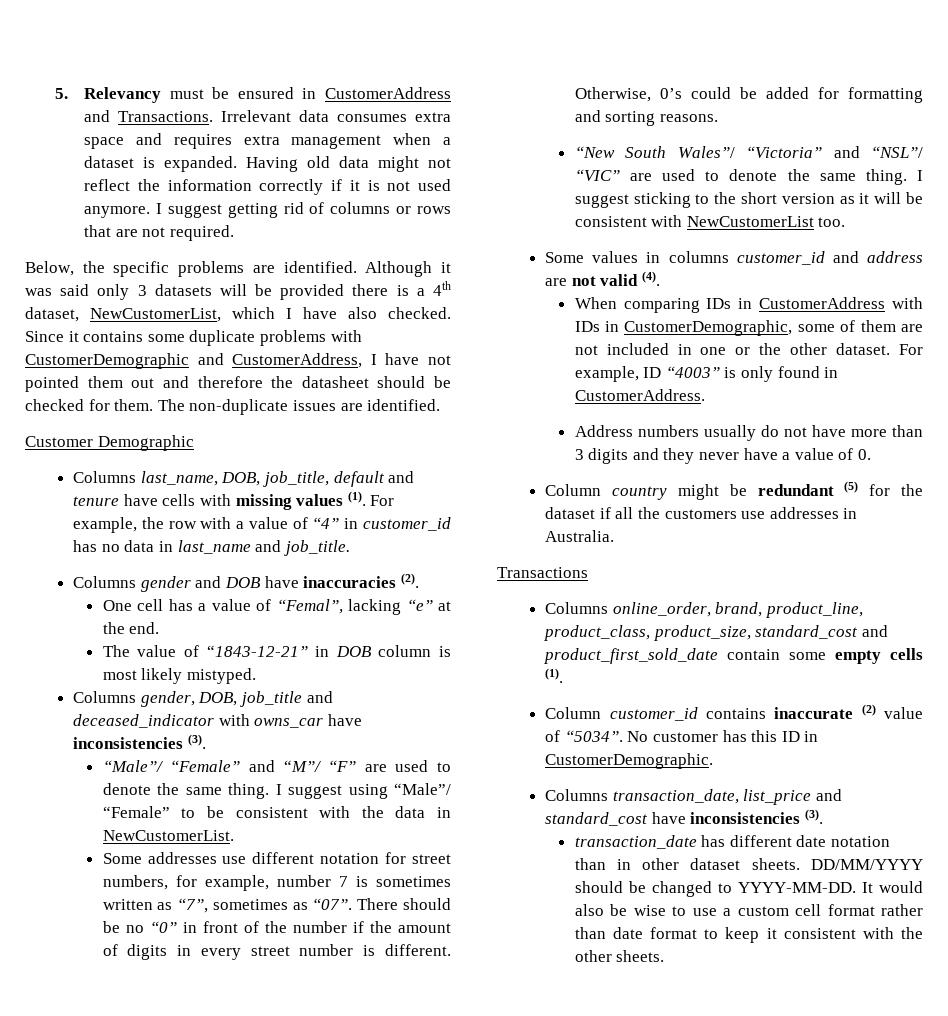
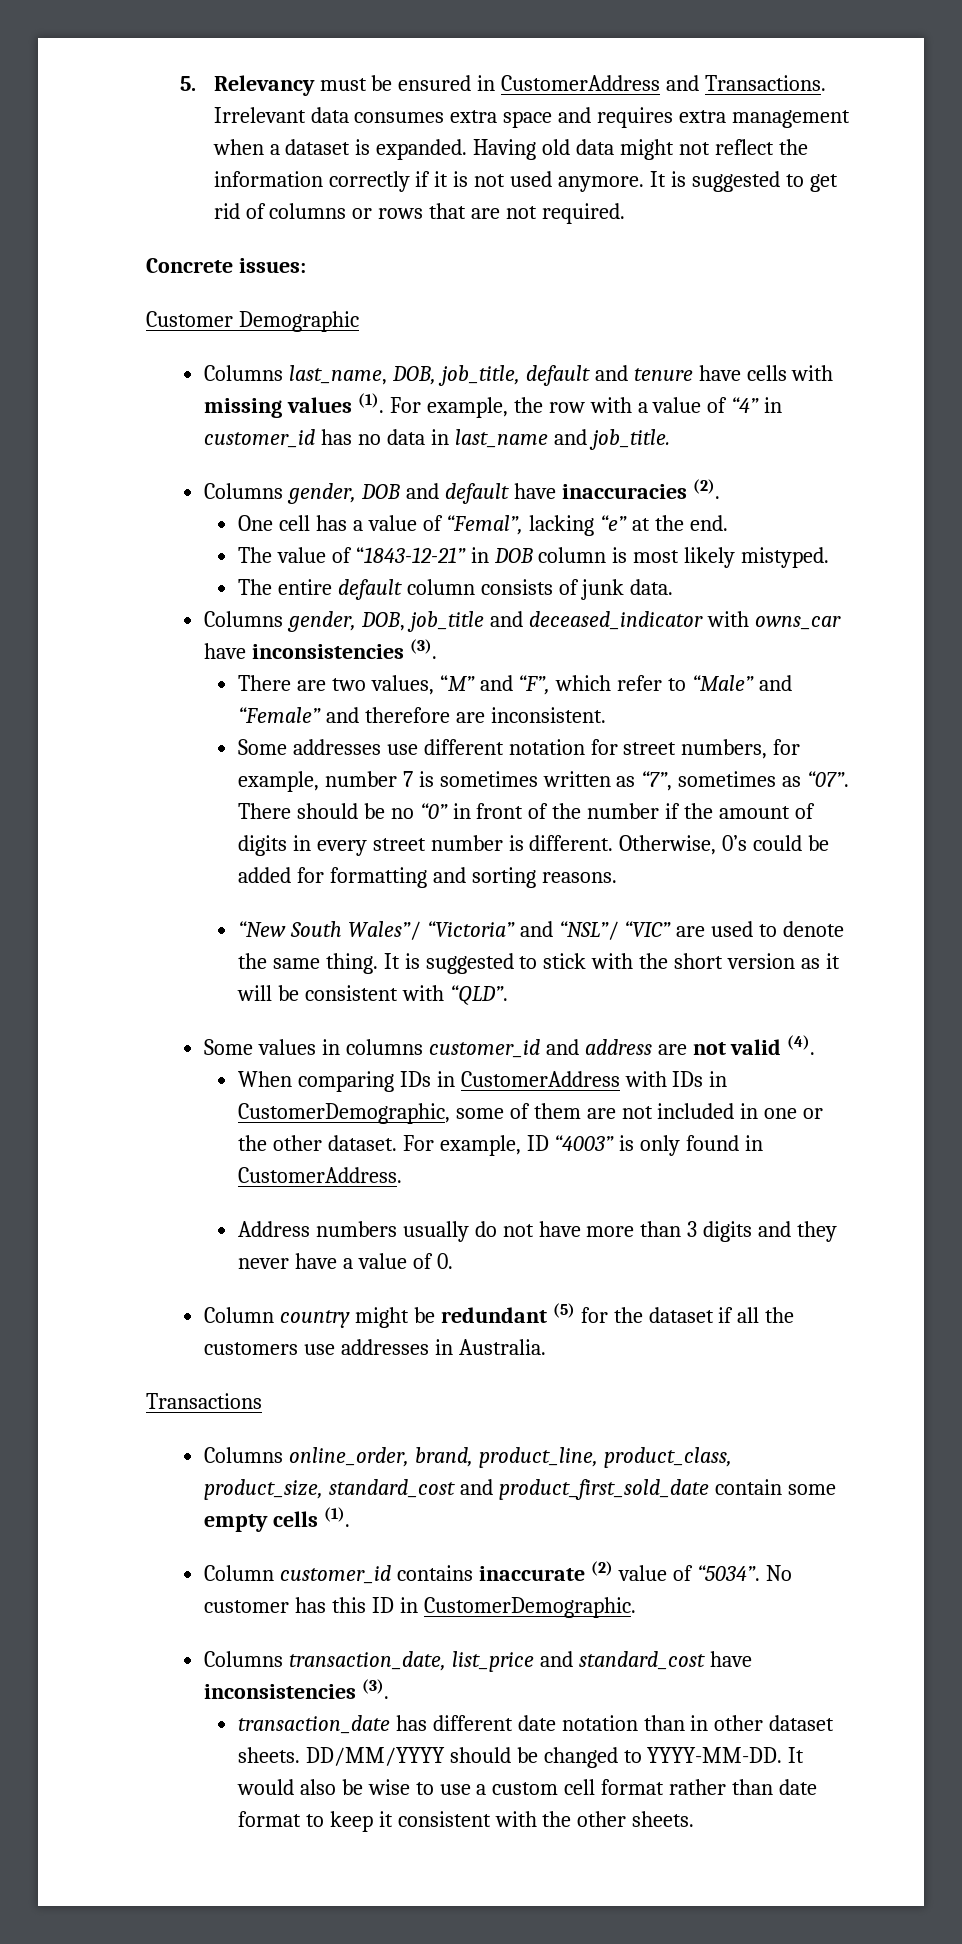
[155,203,278,218] I suggest getting -> [650,171,838,192] It is suggested to get
[25,261,452,277] [25,281,452,300] [25,307,451,322] [25,330,362,346] [25,353,452,369] [25,376,451,392] [25,399,441,415] Below, the specific problems are identified. Although it was said only 3 datasets will be provided there is a 4th dataset, NewCustomerList, which I have also checked. Since it contains some duplicate problems with CustomerDemographic and CustomerAddress, I have not pointed them out and therefore the datasheet should be checked for them. The non-duplicate issues are identified. -> [146,258,306,273] Concrete issues:
[140,576,261,592] gender and DOB -> [286,483,509,504] gender, DOB and default
(256, 676) none -> [237,579,674,600] // The entire default column consists of junk data.
[102,760,451,772] [102,783,451,799] [102,806,451,818] [102,830,234,841] “Male”/ “Female” and “M”/ “F” are used to denote the same thing. I suggest using “Male”/ “Female” to be consistent with the data in NewCustomerList. -> [237,675,793,695] [237,707,606,723] There are two values, “M” and “F”, which refer to “Male” and “Female” and therefore are inconsistent.
[917,170,923,181] [574,192,710,208] I suggest sticking to -> [383,953,634,974] It is suggested to stick with
[686,216,846,227] NewCustomerList too. -> [449,985,508,1005] “QLD”.

